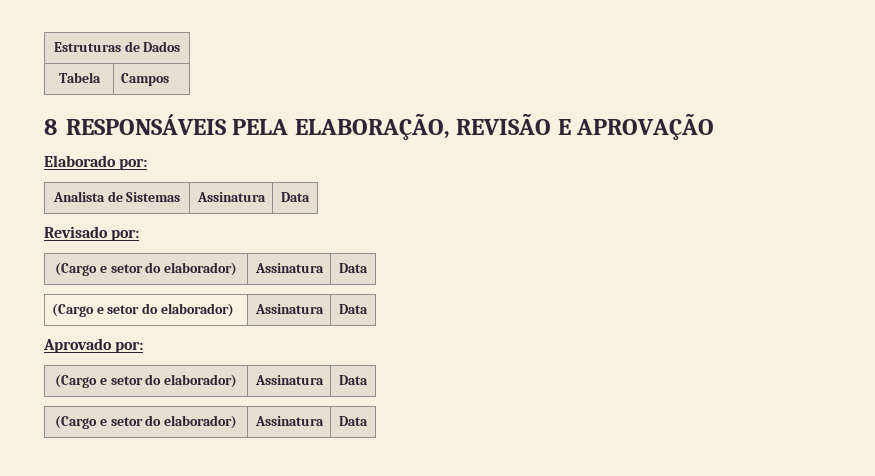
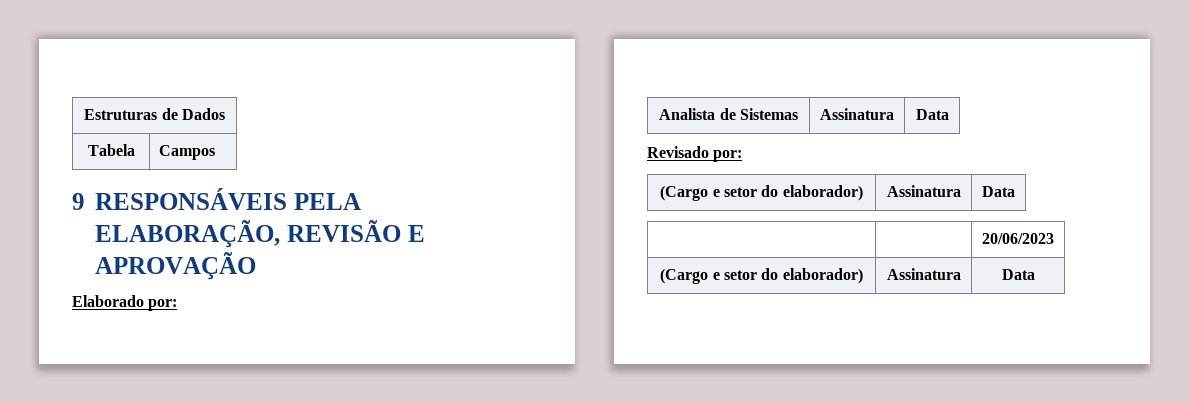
[44,119,57,135] 8 -> [72,193,85,210] 9
[51,303,234,317] [254,304,324,314] [339,304,368,314] [43,338,144,353] [54,374,238,388] [254,375,324,385] [339,375,368,385] [54,415,238,429] [254,416,324,426] [339,416,368,426] (Cargo e setor do elaborador) | Assinatura | Data // Aprovado por: // (Cargo e setor do elaborador) | Assinatura | Data // (Cargo e setor do elaborador) | Assinatura | Data -> [982,233,1054,244] [660,268,863,284] [886,268,961,280] [1001,269,1035,280] | | 20/06/2023 // (Cargo e setor do elaborador) | Assinatura | Data

